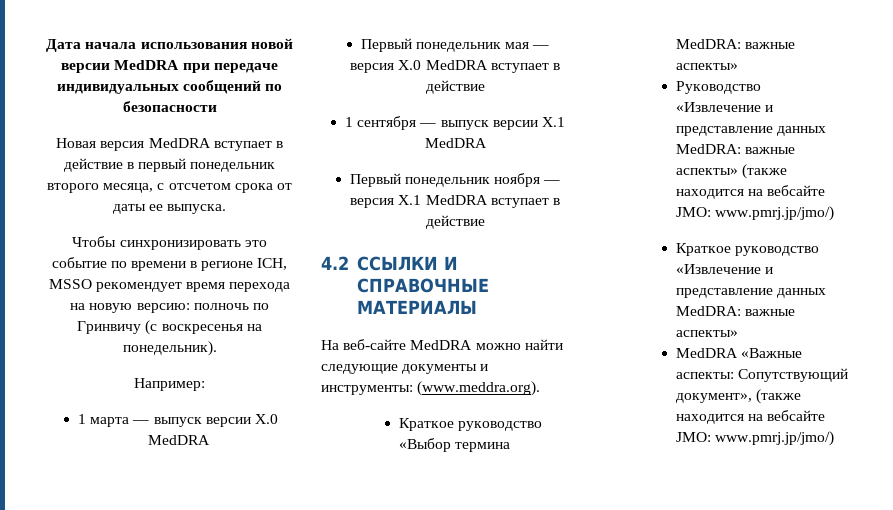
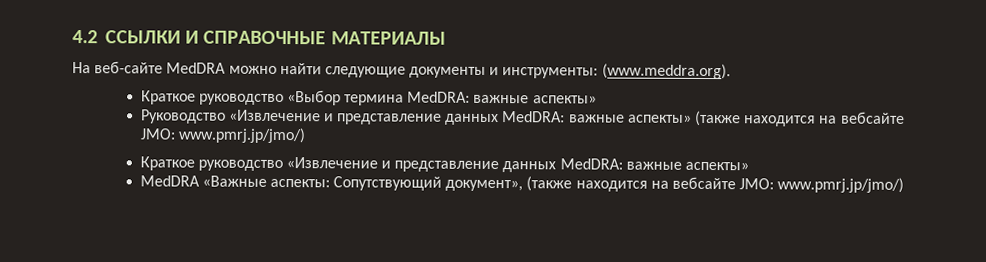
[46,38,293,52] [61,60,278,73] [56,80,283,94] [122,101,217,112] [56,138,283,151] [63,158,276,172] [47,183,292,193] [112,204,227,214] [72,236,267,250] [51,257,288,271] [48,279,291,292] [70,303,269,313] [77,320,262,335] [122,341,217,356] [134,378,205,391] [78,414,278,427] [147,435,210,445] [360,38,550,52] [350,60,560,73] [425,80,485,94] [345,116,565,130] [424,138,487,148] [349,173,561,187] [350,195,560,208] [425,215,485,229] Дата начала использования новой версии MedDRA при передаче индивидуальных сообщений по безопасности // Новая версия MedDRA вступает в действие в первый понедельник второго месяца, с отсчетом срока от даты ее выпуска. // Чтобы синхронизировать это событие по времени в регионе ICH, MSSO рекомендует время перехода на новую версию: полночь по Гринвичу (с воскресенья на понедельник). // Например: // 1 марта — выпуск версии X.0 MedDRA // Первый понедельник мая — версия X.0 MedDRA вступает в действие // 1 сентября — выпуск версии X.1 MedDRA // Первый понедельник ноября — версия X.1 MedDRA вступает в действие // -> (72, 37) none

